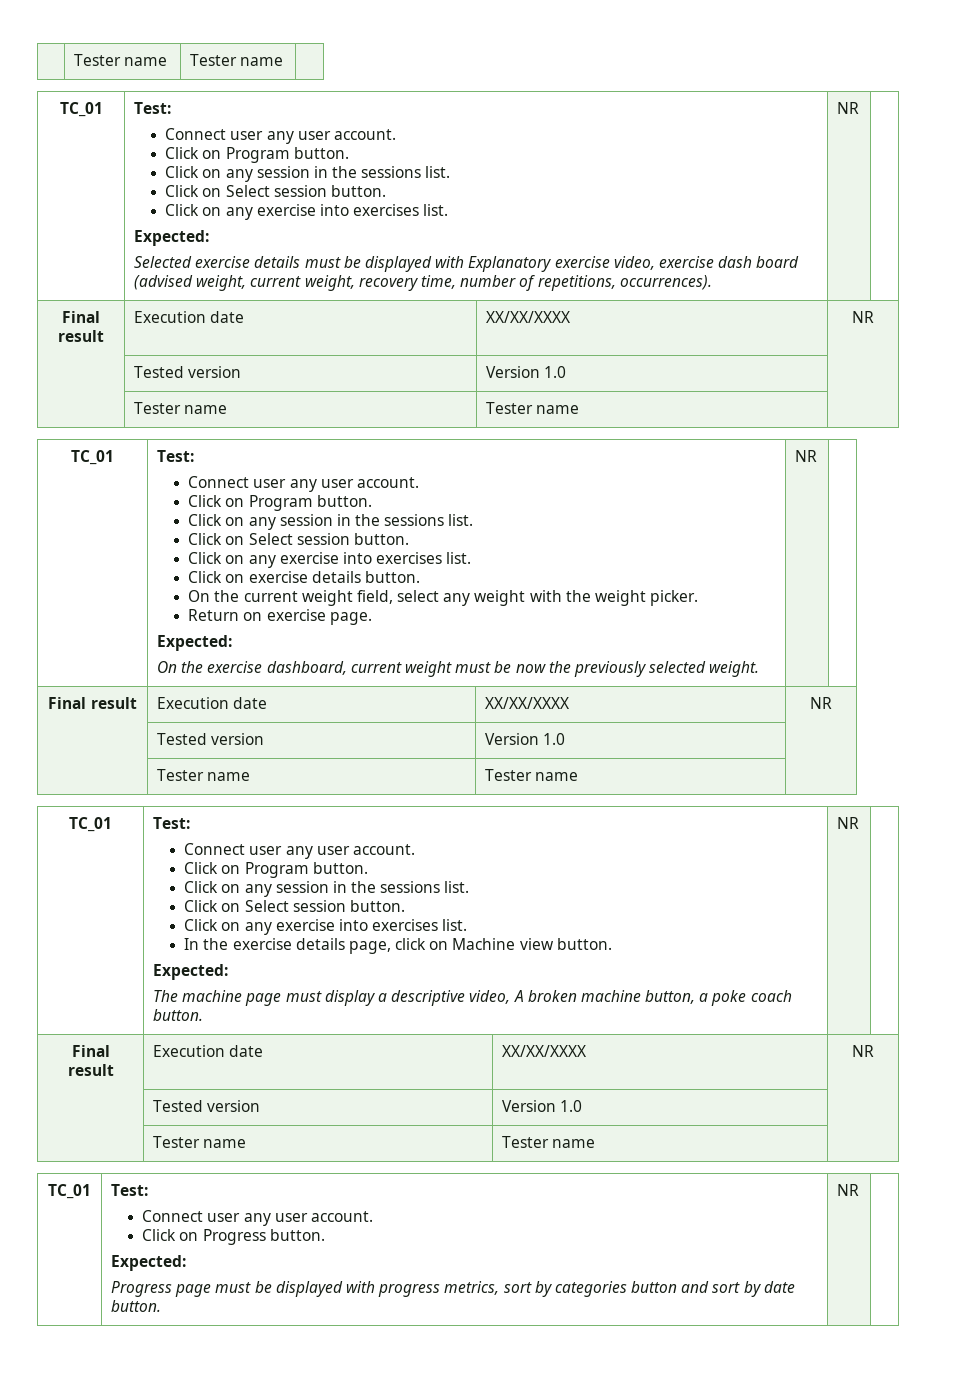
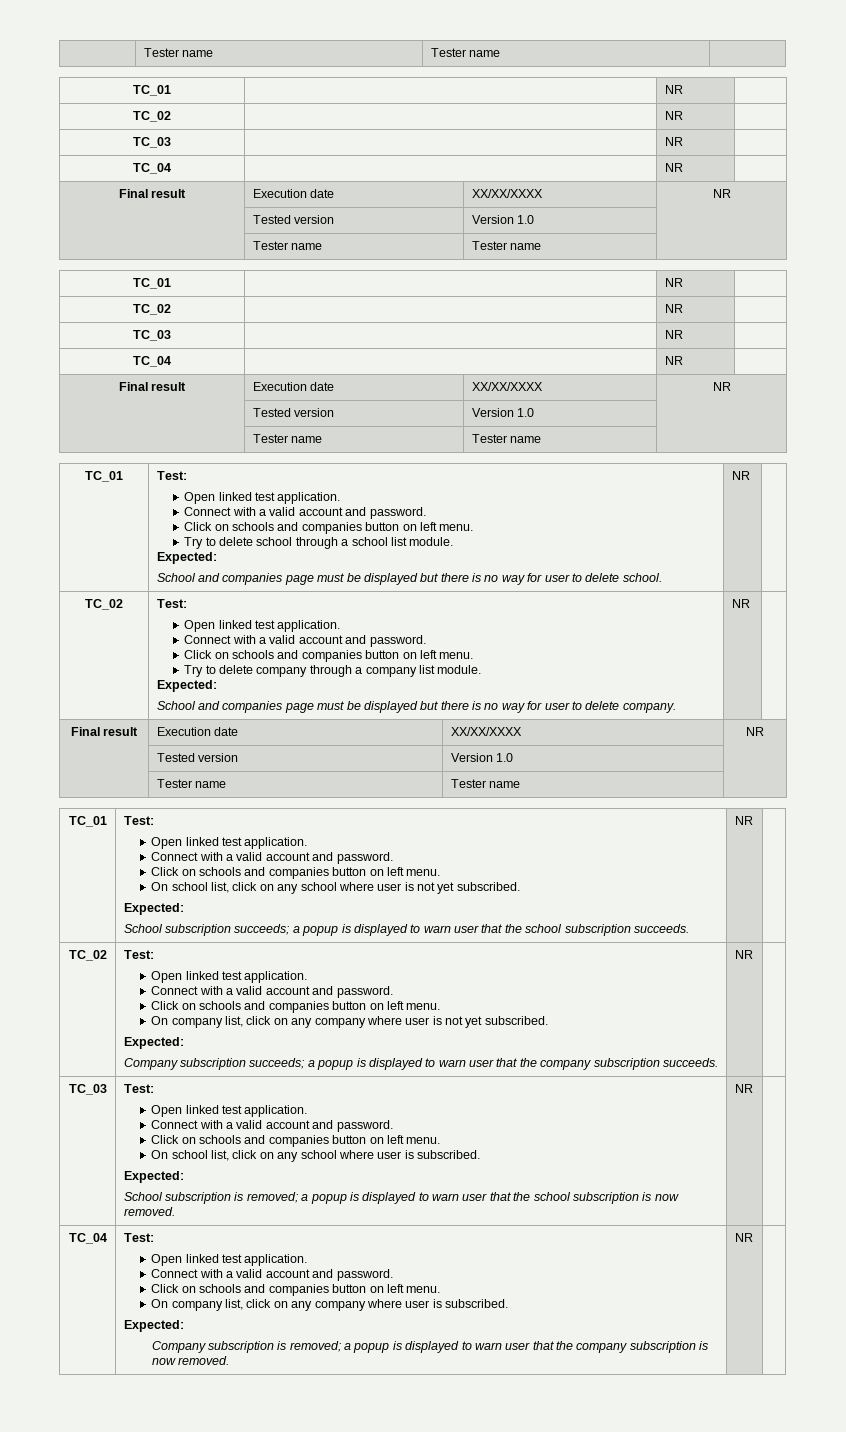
[74,54,168,66] [190,54,284,66] [59,102,103,117] [134,102,172,114] [165,128,396,144] [165,147,349,163] [165,166,451,182] [165,185,386,197] [165,204,449,220] [134,230,210,246] [134,256,800,272] [134,275,712,291] | Tester name | Tester name | // TC_01 | Test: // Connect user any user account. // Click on Program button. // Click on any session in the sessions list. // Click on Select session button. // Click on any exercise into exercises list. // Expected: // Selected exercise details must be displayed with Explanatory exercise video, exercise dash board (advised weight, current weight, recovery time, number of repetitions, occurrences). -> [143,48,214,57] [430,48,501,57] [133,85,171,96] [664,85,683,94] [133,111,171,122] [664,111,683,120] [133,137,171,148] [664,137,683,146] [133,163,171,174] [664,163,683,172] [118,189,187,198] [252,189,335,198] [471,189,543,198] [712,189,731,198] [252,215,335,224] [471,215,535,224] [252,241,323,250] [471,241,542,250] [133,278,171,289] [664,278,683,287] [133,304,171,315] [664,304,683,313] [133,330,171,341] [664,330,683,339] [133,356,171,367] | Tester name | Tester name | // TC_01 | | NR | // TC_02 | | NR | // TC_03 | | NR | // TC_04 | | NR | // Final result | Execution date | XX/XX/XXXX | NR // | Tested version | Version 1.0 | // | Tester name | Tester name | // TC_01 | | NR | // TC_02 | | NR | // TC_03 | | NR | // TC_04 |
[188,476,419,492] [188,495,372,511] [188,514,474,530] [188,533,409,545] [188,552,472,568] [188,571,420,583] [188,590,699,606] [188,609,372,625] [157,635,233,651] [157,661,760,677] Connect user any user account. // Click on Program button. // Click on any session in the sessions list. // Click on Select session button. // Click on any exercise into exercises list. // Click on exercise details button. // On the current weight field, select any weight with the weight picker. // Return on exercise page. // Expected: // On the exercise dashboard, current weight must be now the previously selected weight. -> [184,492,341,504] [184,507,426,519] [184,522,474,534] [184,537,454,549] [156,552,217,564] [156,573,662,585] [731,471,750,480] [85,599,123,610] [156,599,187,608] [184,620,341,632] [184,635,426,647] [184,650,474,662] [184,665,482,677] [156,680,217,692] [156,701,676,713] Open linked test application. // Connect with a valid account and password. // Click on schools and companies button on left menu. // Try to delete school through a school list module. // Expected: // School and companies page must be displayed but there is no way for user to delete school. | NR | // TC_02 | Test: // Open linked test application. // Connect with a valid account and password. // Click on schools and companies button on left menu. // Try to delete company through a company list module. // Expected: // School and companies page must be displayed but there is no way for user to delete company.
[184,843,415,859] [184,862,368,878] [184,881,470,897] [184,900,405,912] [184,919,468,935] [184,938,612,954] [153,964,229,980] [153,990,792,1006] [153,1009,204,1021] [837,817,860,829] [71,1045,110,1057] [67,1064,114,1076] [153,1045,264,1057] [502,1045,588,1057] [852,1045,874,1057] [153,1100,261,1112] [502,1100,583,1112] [153,1136,247,1148] [502,1136,596,1148] [48,1184,91,1199] [111,1184,149,1196] [142,1210,373,1226] [142,1229,325,1245] [111,1255,187,1271] [111,1281,795,1297] [111,1300,162,1312] Connect user any user account. // Click on Program button. // Click on any session in the sessions list. // Click on Select session button. // Click on any exercise into exercises list. // In the exercise details page, click on Machine view button. // Expected: // The machine page must display a descriptive video, A broken machine button, a poke coach button. | NR | // Final result | Execution date | XX/XX/XXXX | NR // | Tested version | Version 1.0 | // | Tester name | Tester name | // TC_01 | Test: // Connect user any user account. // Click on Progress button. // Expected: // Progress page must be displayed with progress metrics, sort by categories button and sort by date button. -> [151,837,308,849] [151,852,393,864] [151,867,441,879] [151,882,520,894] [123,903,184,915] [123,924,689,936] [734,816,753,825] [68,950,107,961] [123,950,154,959] [151,971,308,983] [151,986,393,998] [151,1001,441,1013] [151,1016,548,1028] [123,1037,184,1049] [123,1058,718,1070] [734,950,753,959] [68,1084,107,1095] [123,1084,154,1093] [151,1105,308,1117] [151,1120,393,1132] [151,1135,441,1147] [151,1150,481,1162] [123,1171,184,1183] [123,1192,679,1204] [123,1207,175,1216] [734,1084,753,1093] [68,1233,107,1244] [123,1233,154,1242] [151,1254,308,1266] [151,1269,393,1281] [151,1284,441,1296] [151,1299,509,1311] [123,1320,184,1332] [151,1341,709,1353] [151,1356,229,1365] Open linked test application. // Connect with a valid account and password. // Click on schools and companies button on left menu. // On school list, click on any school where user is not yet subscribed. // Expected: // School subscription succeeds; a popup is displayed to warn user that the school subscription succeeds. | NR | // TC_02 | Test: // Open linked test application. // Connect with a valid account and password. // Click on schools and companies button on left menu. // On company list, click on any company where user is not yet subscribed. // Expected: // Company subscription succeeds; a popup is displayed to warn user that the company subscription succeeds. | NR | // TC_03 | Test: // Open linked test application. // Connect with a valid account and password. // Click on schools and companies button on left menu. // On school list, click on any school where user is subscribed. // Expected: // School subscription is removed; a popup is displayed to warn user that the school subscription is now removed. | NR | // TC_04 | Test: // Open linked test application. // Connect with a valid account and password. // Click on schools and companies button on left menu. // On company list, click on any company where user is subscribed. // Expected: // Company subscription is removed; a popup is displayed to warn user that the company subscription is now removed.

